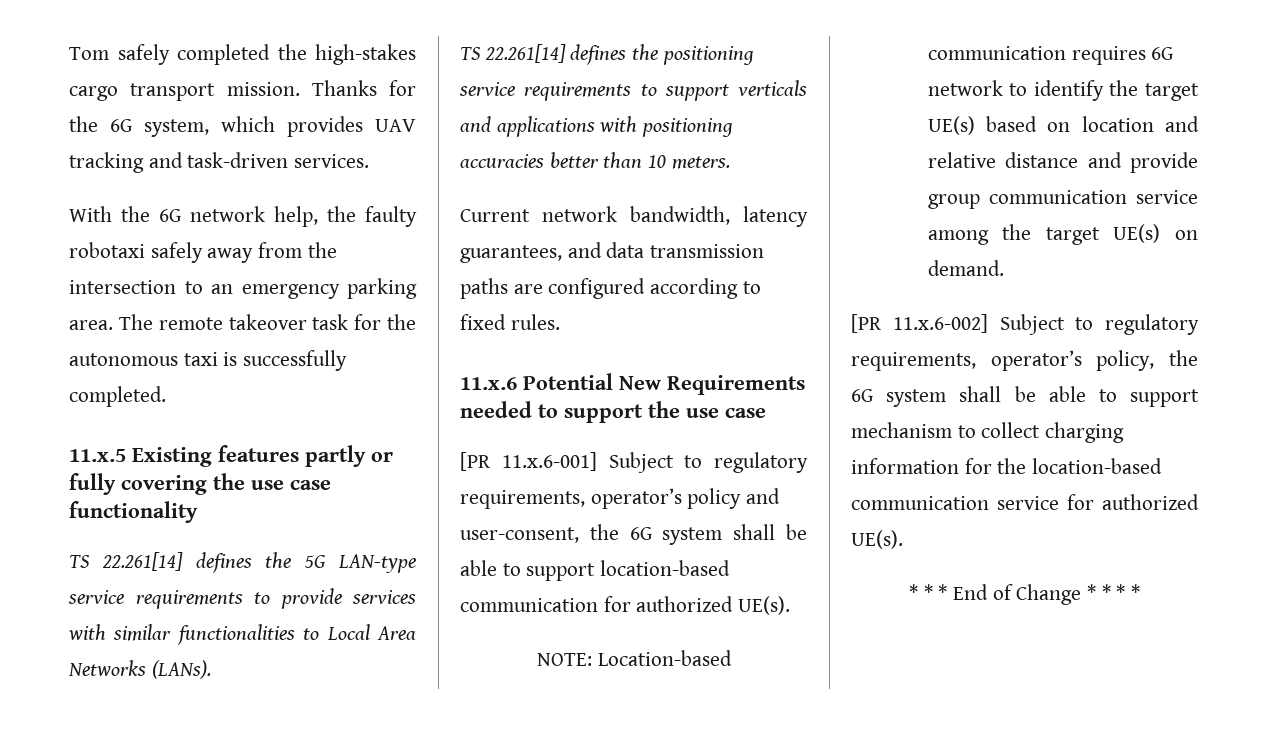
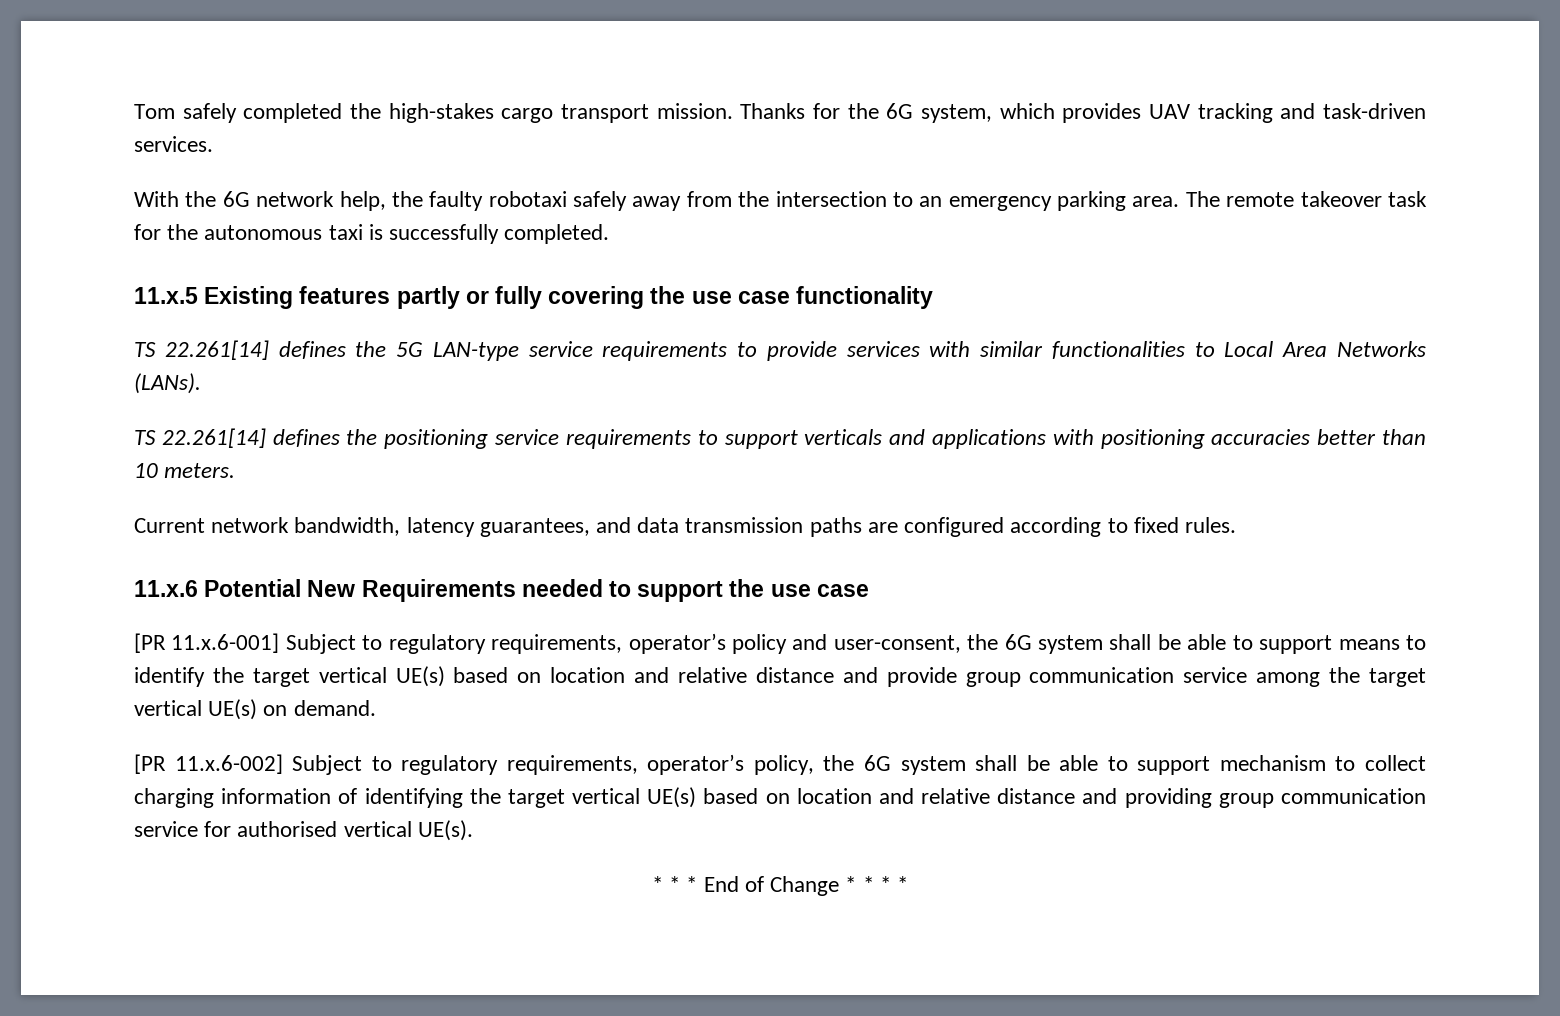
[600,560,731,576] [460,596,791,615] [536,650,732,666] [927,46,1174,65] [927,80,1003,96] location-based communication for authorized UE(s). // NOTE: Location-based communication requires 6G network -> [1338,639,1400,650] means
(1199, 92) none -> [318,667,387,683] vertical
(1100, 236) none -> [134,700,202,716] vertical
[964,458,1163,474] for the location-based -> [338,787,1274,808] of identifying the target vertical UE(s) based on location and relative distance and providing group
[1102,494,1199,510] authorized -> [237,821,412,837] authorised vertical

